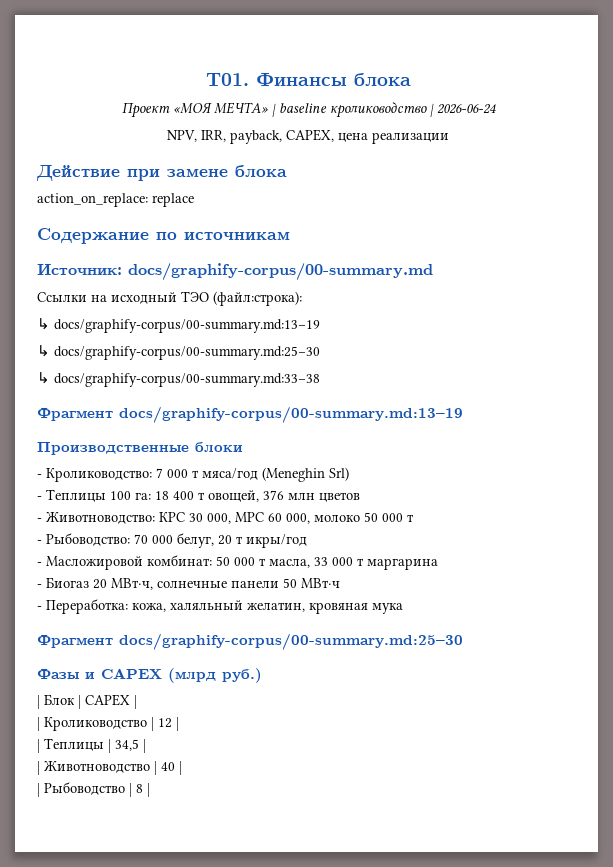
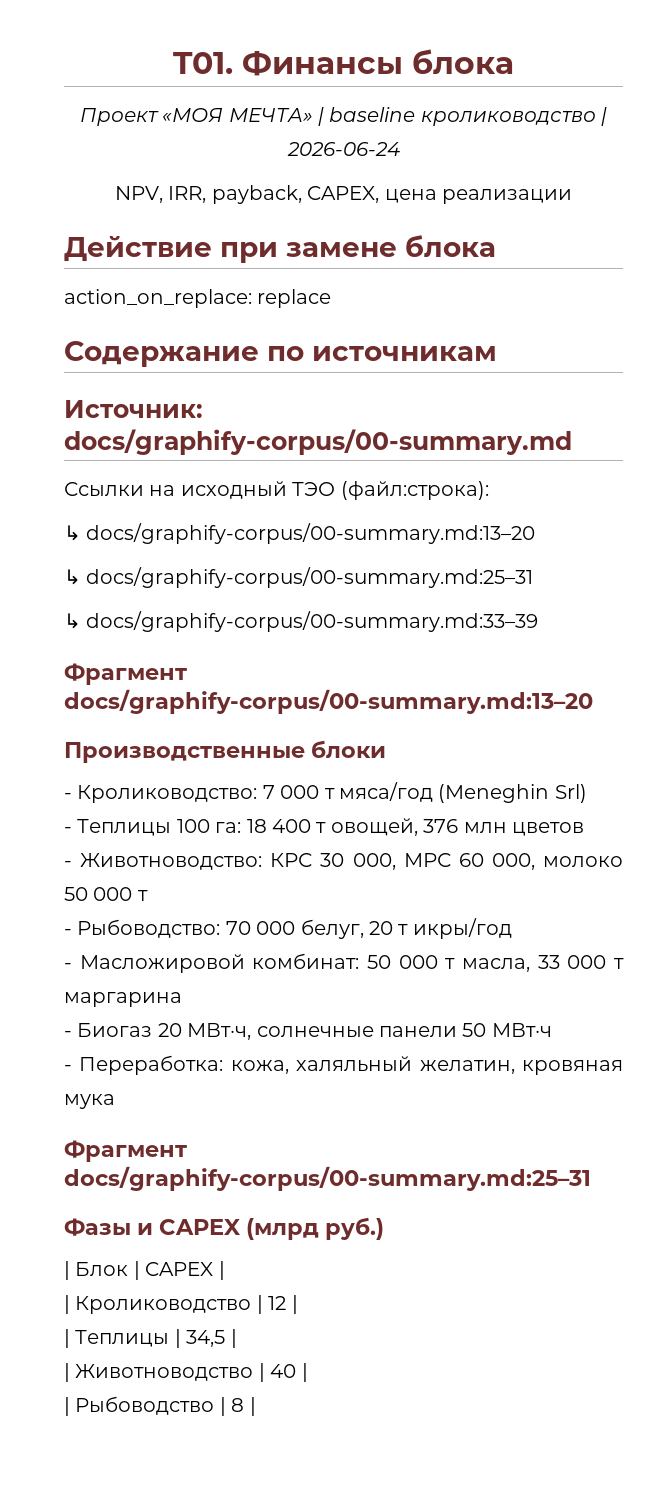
[54,319,320,333] [37,345,320,360] [37,372,320,387] [37,406,463,423] docs/graphify-corpus/00-summary.md:13–19 // ↳ docs/graphify-corpus/00-summary.md:25–30 // ↳ docs/graphify-corpus/00-summary.md:33–38 // Фрагмент docs/graphify-corpus/00-summary.md:13–19 -> [86,523,536,544] [64,567,534,588] [64,611,539,632] [64,663,187,685] [64,689,593,714] docs/graphify-corpus/00-summary.md:13–20 // ↳ docs/graphify-corpus/00-summary.md:25–31 // ↳ docs/graphify-corpus/00-summary.md:33–39 // Фрагмент docs/graphify-corpus/00-summary.md:13–20
[119,633,463,650] docs/graphify-corpus/00-summary.md:25–30 -> [64,1166,591,1191] docs/graphify-corpus/00-summary.md:25–31

